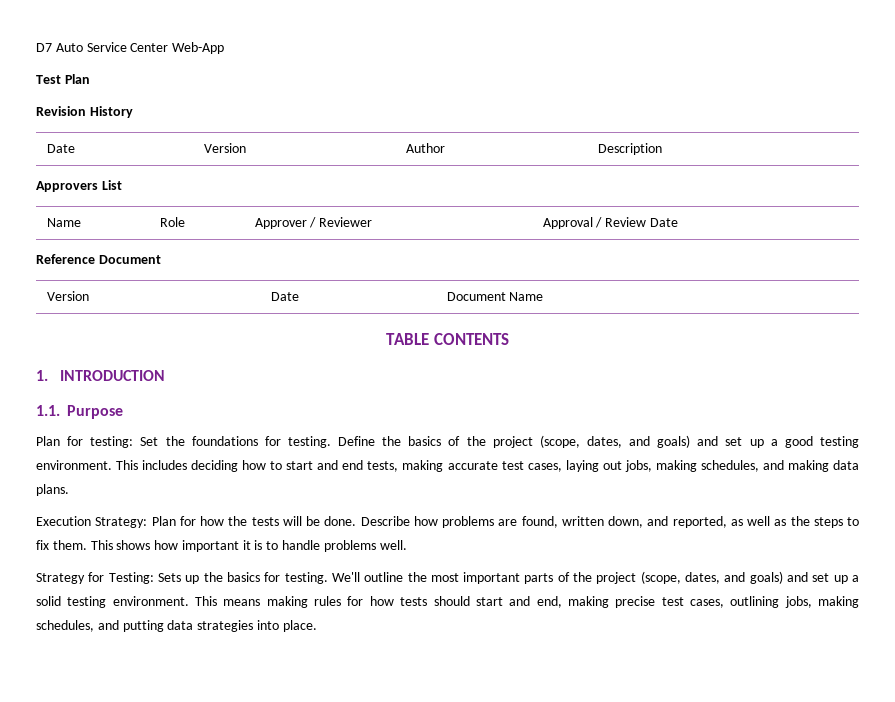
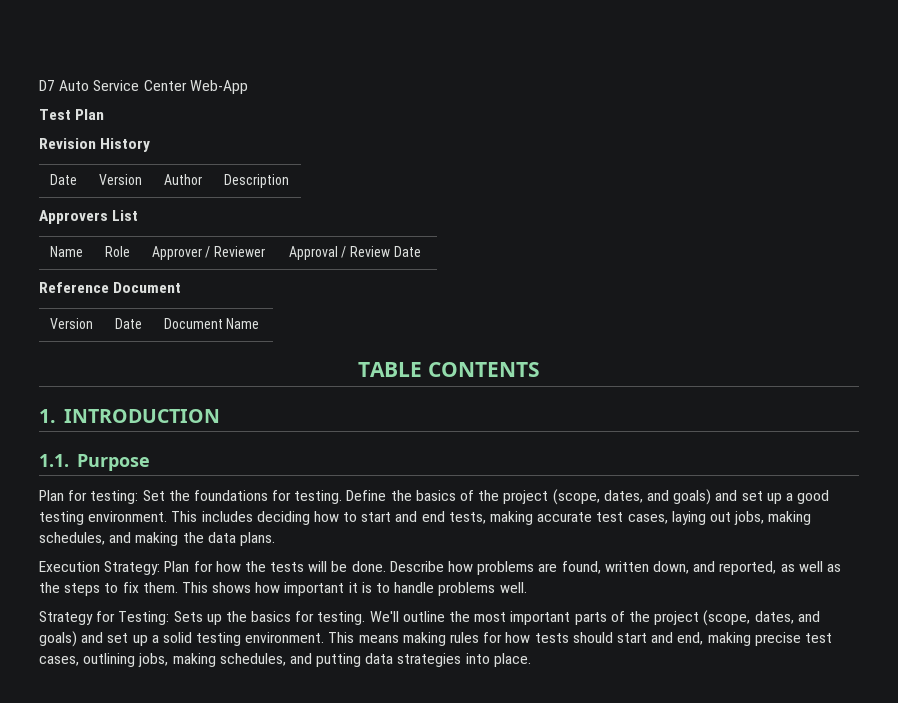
(829, 466) none -> [182,532,204,543] the

